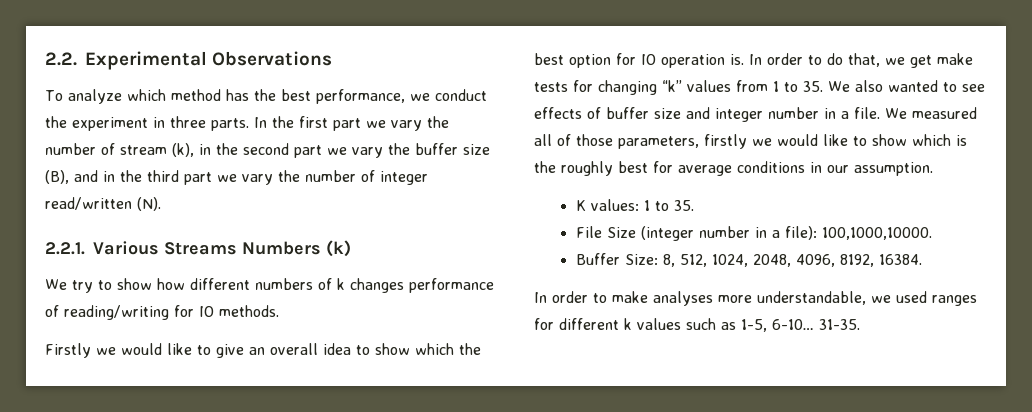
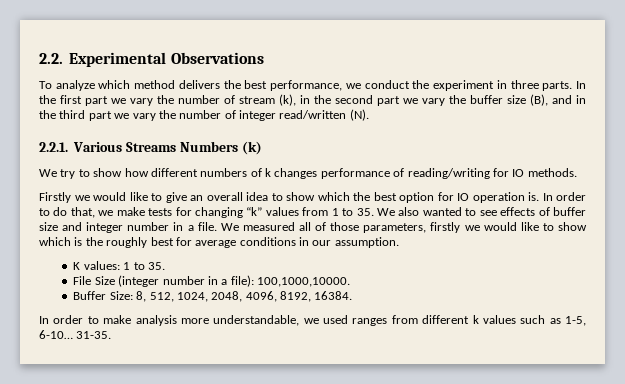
[225,89,249,101] has -> [178,80,220,89] delivers
[910,55,932,68] get -> (114, 213) none
[653,291,713,306] analyses -> [135,315,177,326] analysis
[534,318,554,330] for -> [391,315,418,324] from

